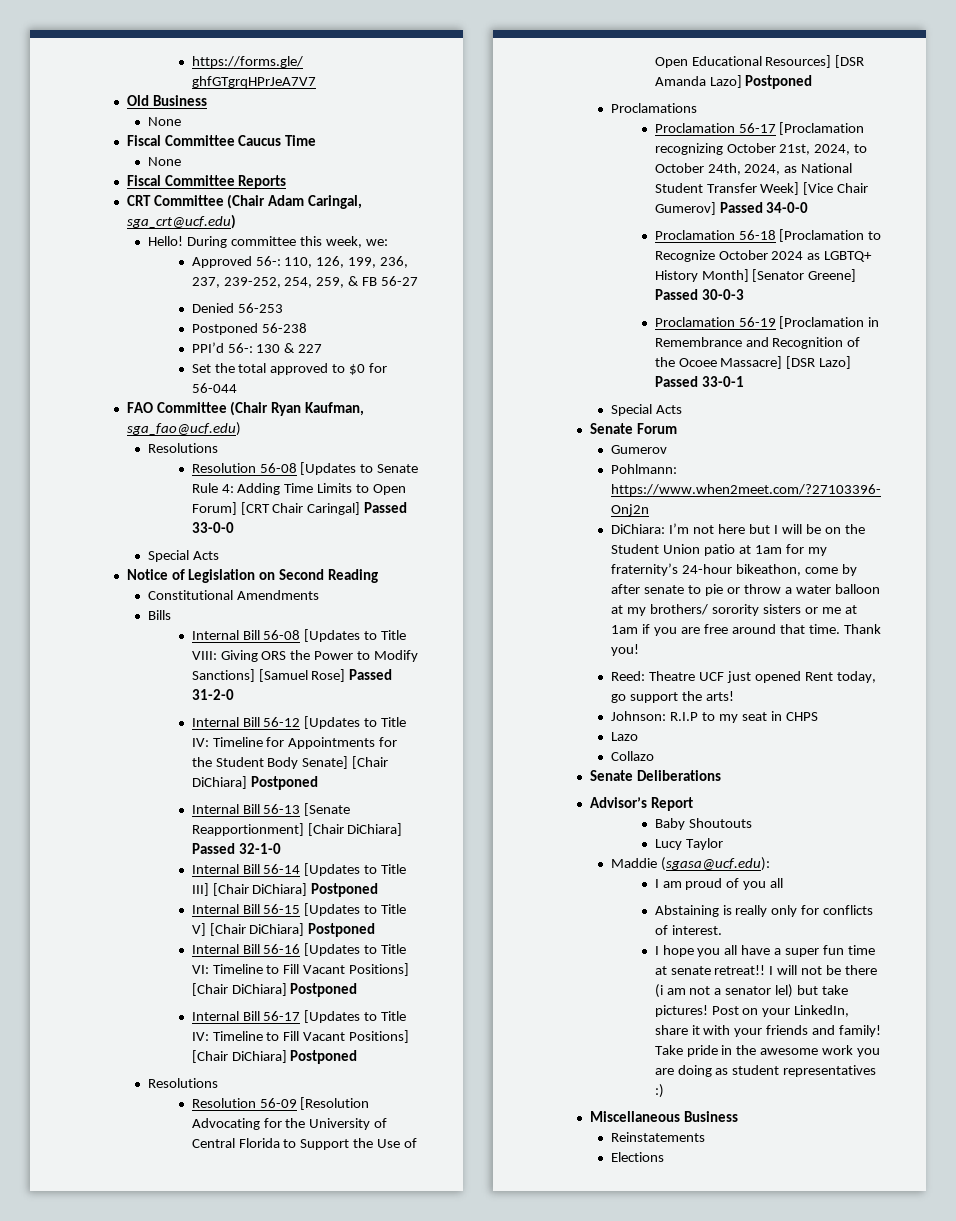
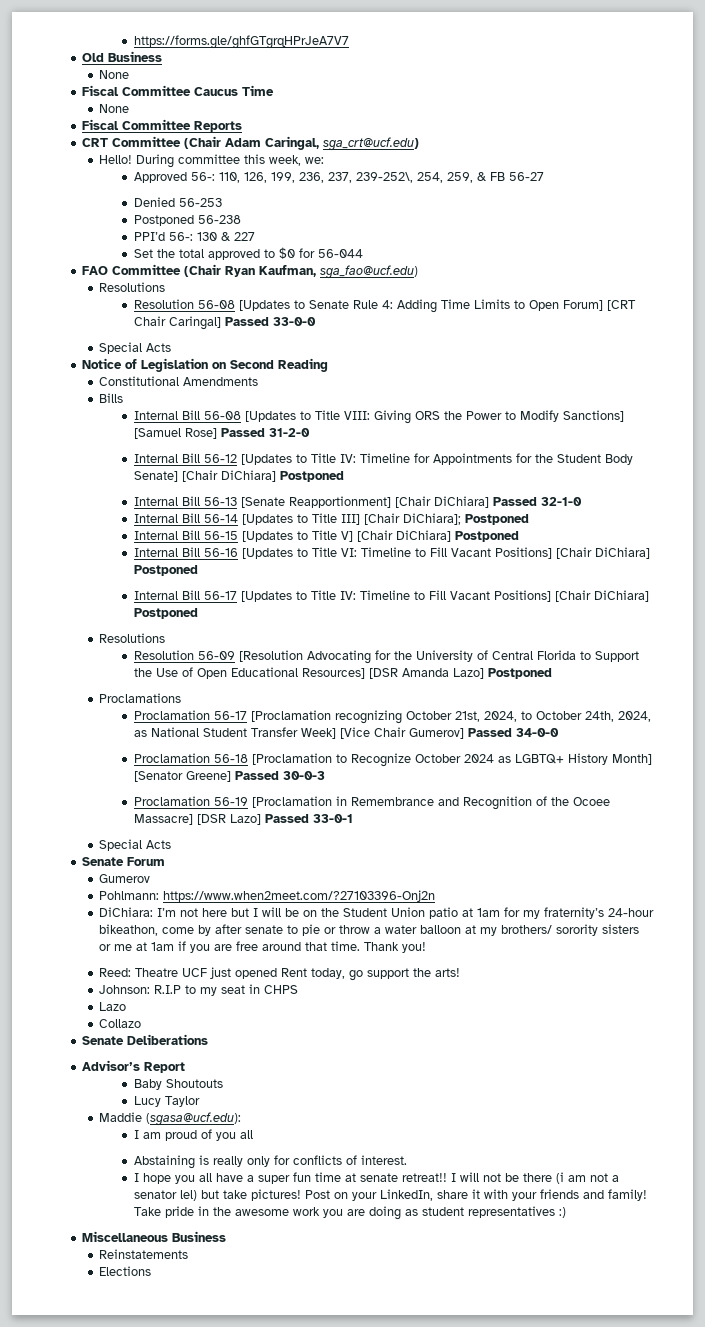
[223,277,281,288] 239-252, -> [355,172,413,183] 239-252\,
[252,883,308,896] DiChiara] -> [402,513,461,525] DiChiara];

